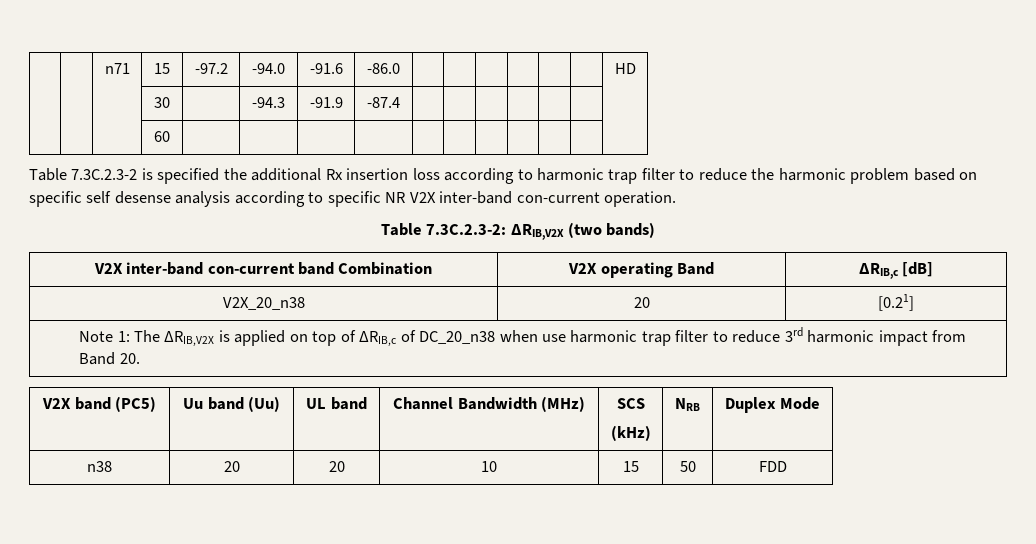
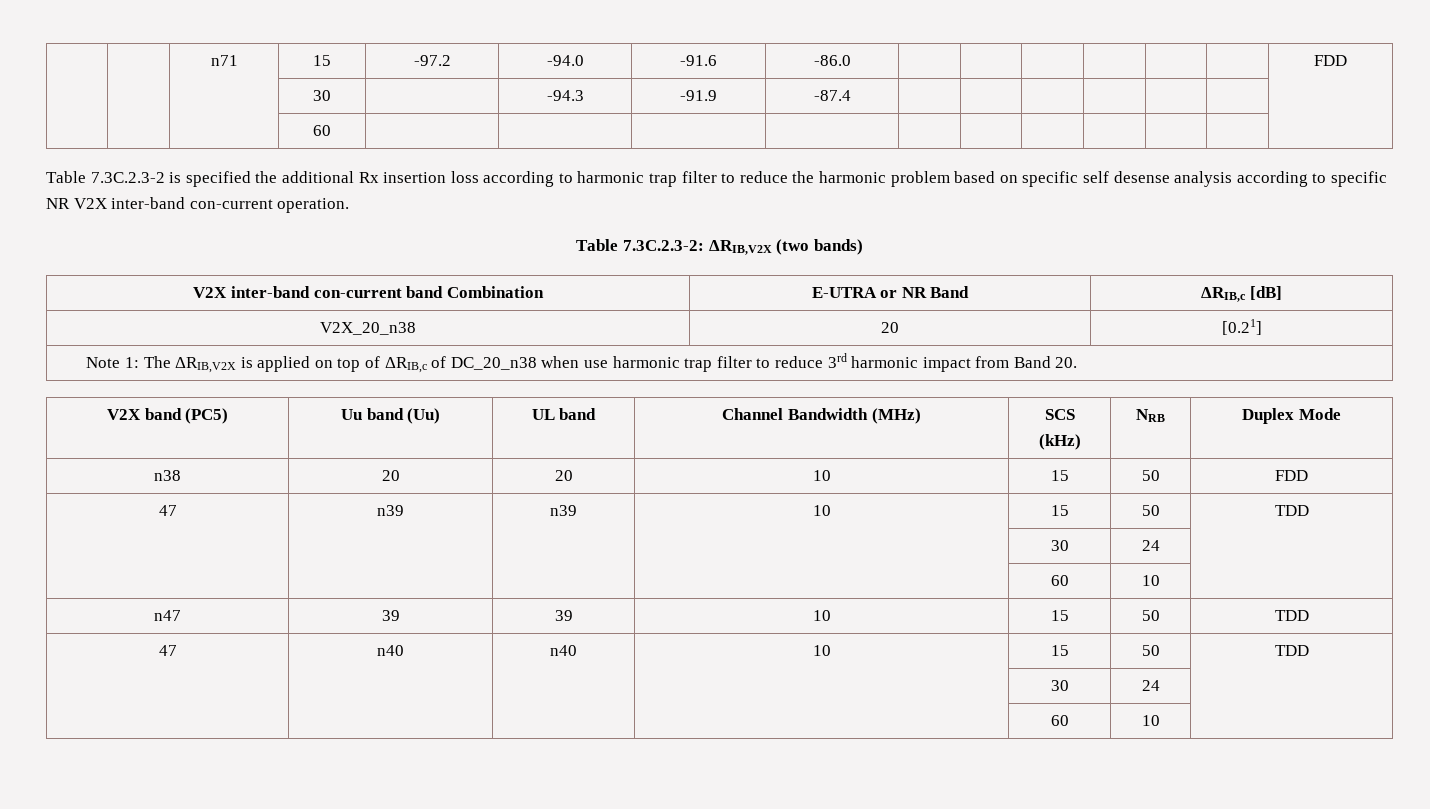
[614,63,636,74] HD -> [1314,55,1347,66] FDD
[568,262,673,278] V2X operating -> [811,287,927,298] E-UTRA or NR
(787, 466) none -> [158,505,177,516] [377,505,404,516] [550,505,577,516] [812,505,831,516] [1050,505,1069,516] [1141,505,1160,516] [1274,505,1309,516] [1050,540,1069,551] [1141,540,1160,551] [1050,575,1069,586] [1141,575,1160,586] [154,610,181,621] [381,610,400,621] [554,610,573,621] [812,610,831,621] [1050,610,1069,621] [1141,610,1160,621] [1274,610,1309,621] [158,645,177,656] [377,645,404,656] [550,645,577,656] [812,645,831,656] [1050,645,1069,656] [1141,645,1160,656] [1274,645,1309,656] [1050,680,1069,691] [1141,680,1160,691] [1050,715,1069,726] [1141,715,1160,726] // 47 | n39 | n39 | 10 | 15 | 50 | TDD // | | | | 30 | 24 | // | | | | 60 | 10 | // n47 | 39 | 39 | 10 | 15 | 50 | TDD // 47 | n40 | n40 | 10 | 15 | 50 | TDD // | | | | 30 | 24 | // | | | | 60 | 10 |

